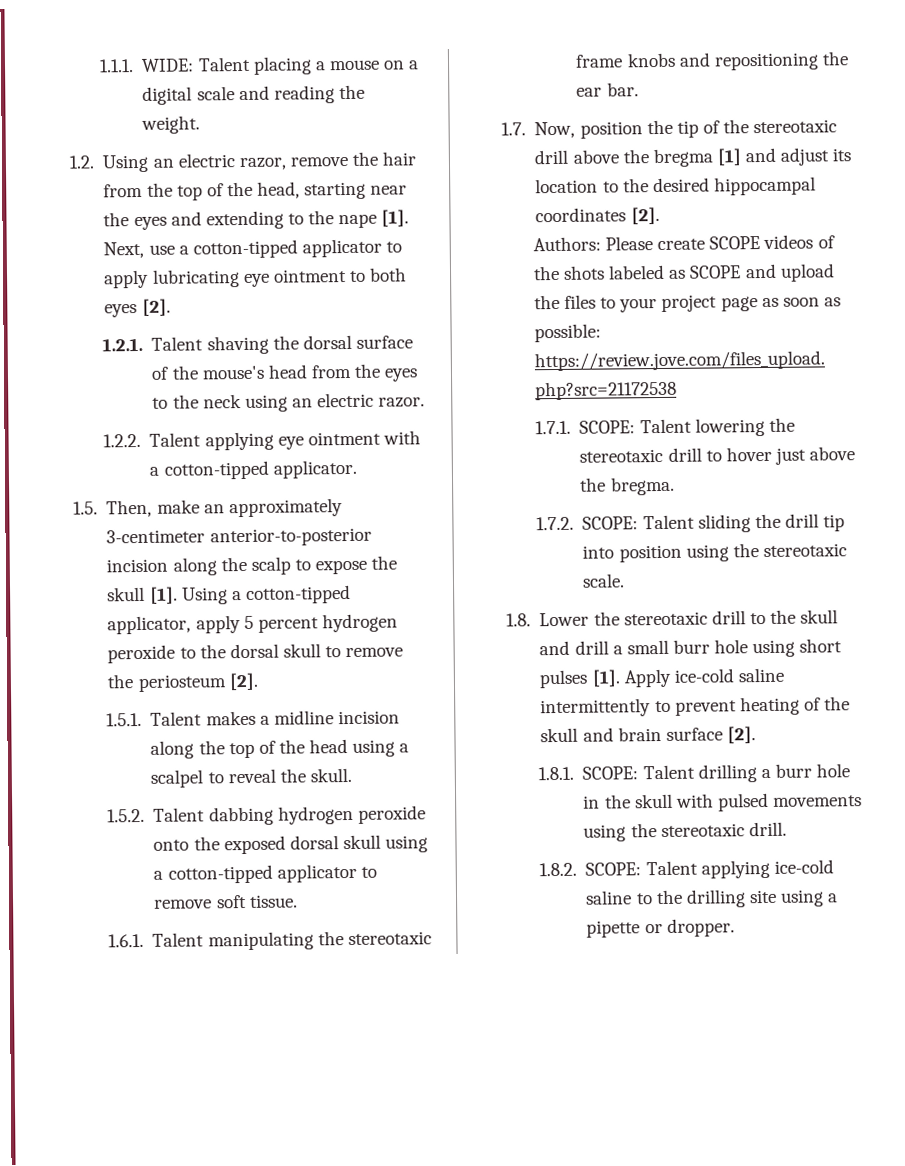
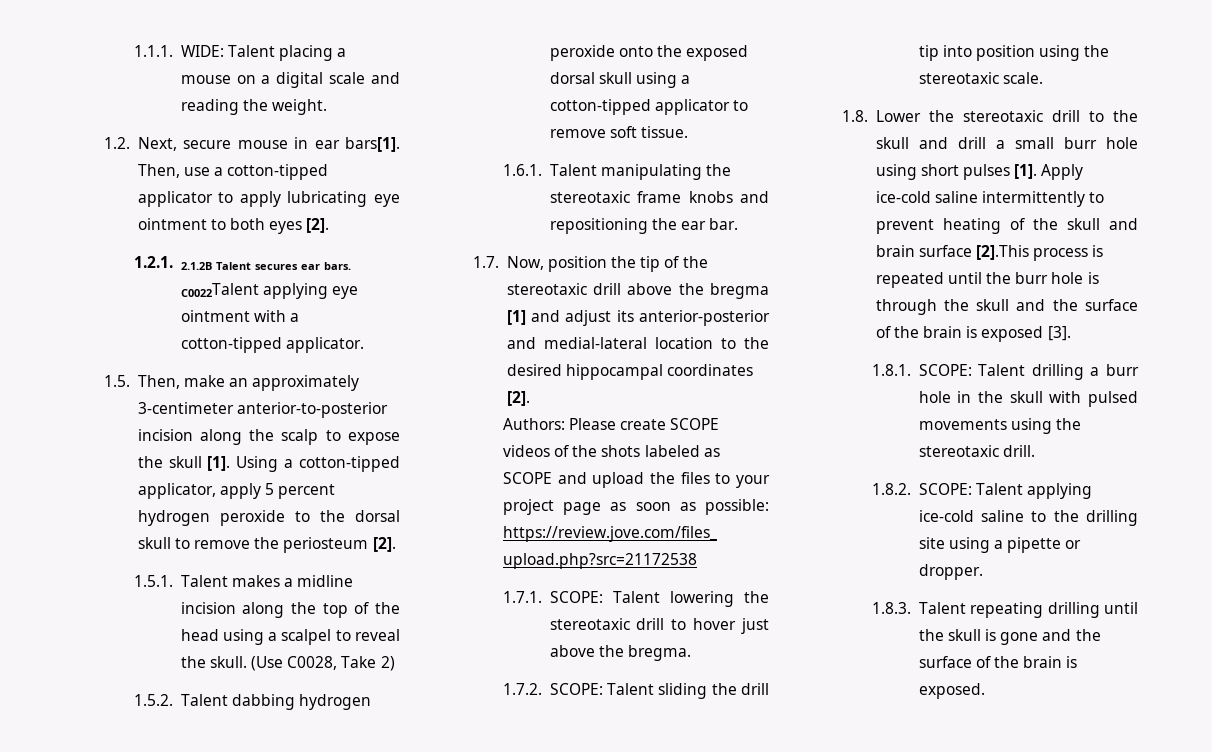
[102,151,417,173] [103,181,408,201] [103,209,410,231] [103,241,145,259] Using an electric razor, remove the hair from the top of the head, starting near the eyes and extending to the nape [1]. Next, -> [137,137,400,152] [137,164,180,178] Next, secure mouse in ear bars[1]. Then,
[151,334,413,355] [151,363,419,382] [152,392,426,412] [102,432,202,448] Talent shaving the dorsal surface of the mouse's head from the eyes to the neck using an electric razor. // 1.2.2. Talent -> [180,262,352,270] [180,283,259,297] 2.1.2B Talent secures ear bars. C0022Talent
(352, 775) none -> [251,656,395,671] (Use C0028, Take 2)
(852, 155) none -> [639,310,770,326] [506,337,647,349] anterior-posterior and medial-lateral
[726,726,756,744] [2]. -> [976,245,1104,261] [875,272,1099,288] [875,299,1138,315] [875,326,1071,342] [2].This process is repeated until the burr hole is through the skull and the surface of the brain is exposed [3].
(735, 927) none -> [871,602,1138,618] [918,629,1101,645] [918,656,1078,668] [918,683,985,699] // 1.8.3. Talent repeating drilling until the skull is gone and the surface of the brain is exposed.

